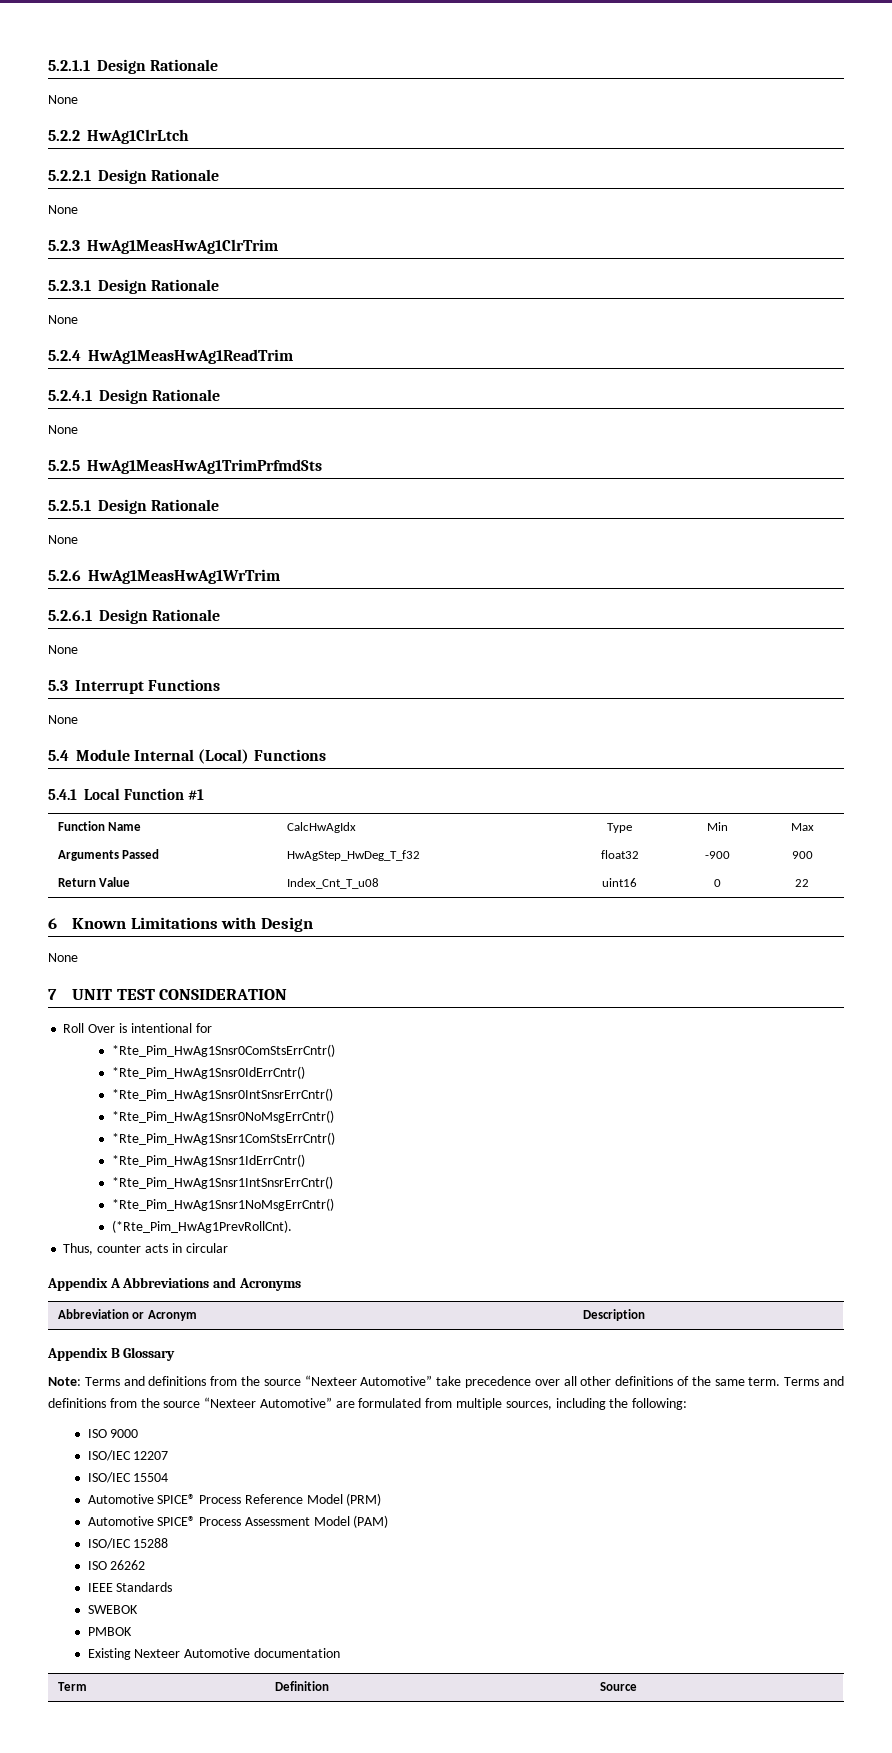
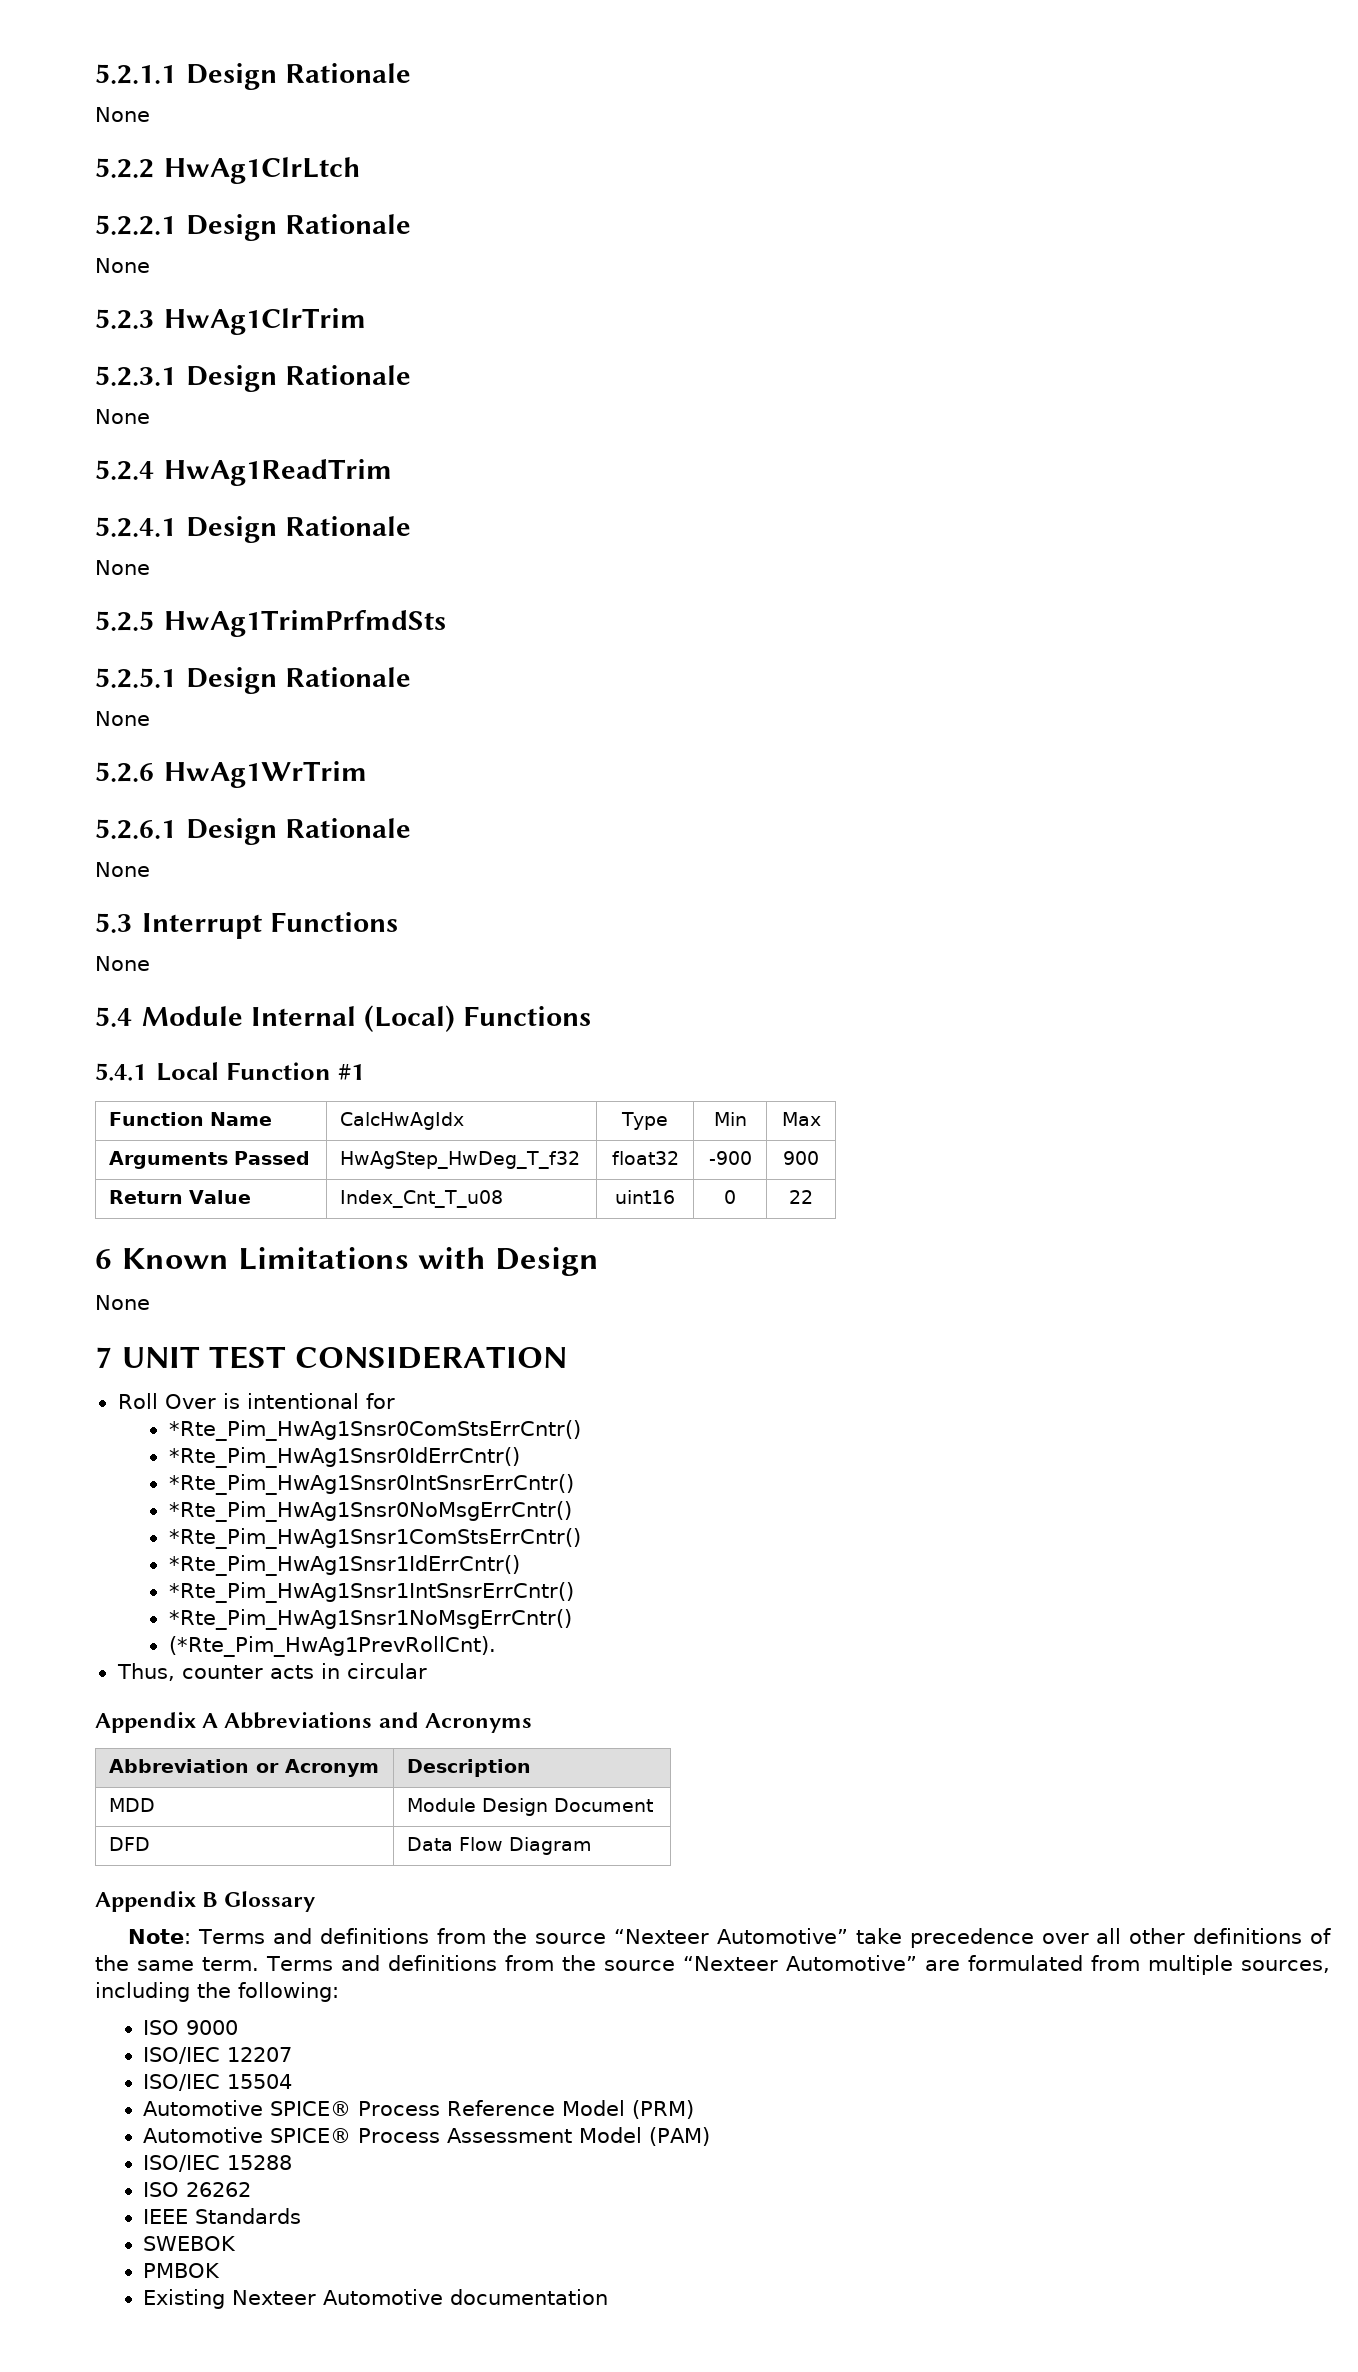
[87,239,278,254] HwAg1MeasHwAg1ClrTrim -> [164,308,367,335] HwAg1ClrTrim
[88,349,293,364] HwAg1MeasHwAg1ReadTrim -> [164,459,393,486] HwAg1ReadTrim
[87,459,322,474] HwAg1MeasHwAg1TrimPrfmdSts -> [164,610,447,637] HwAg1TrimPrfmdSts
[88,569,280,584] HwAg1MeasHwAg1WrTrim -> [164,761,368,788] HwAg1WrTrim
(646, 1315) none -> [109,1798,156,1812] [407,1798,654,1816] [109,1837,151,1851] [407,1837,593,1855] // MDD | Module Design Document // DFD | Data Flow Diagram
[58,1682,88,1691] [275,1681,330,1691] [600,1682,638,1691] // Term | Definition | Source -> (609, 2297) none

